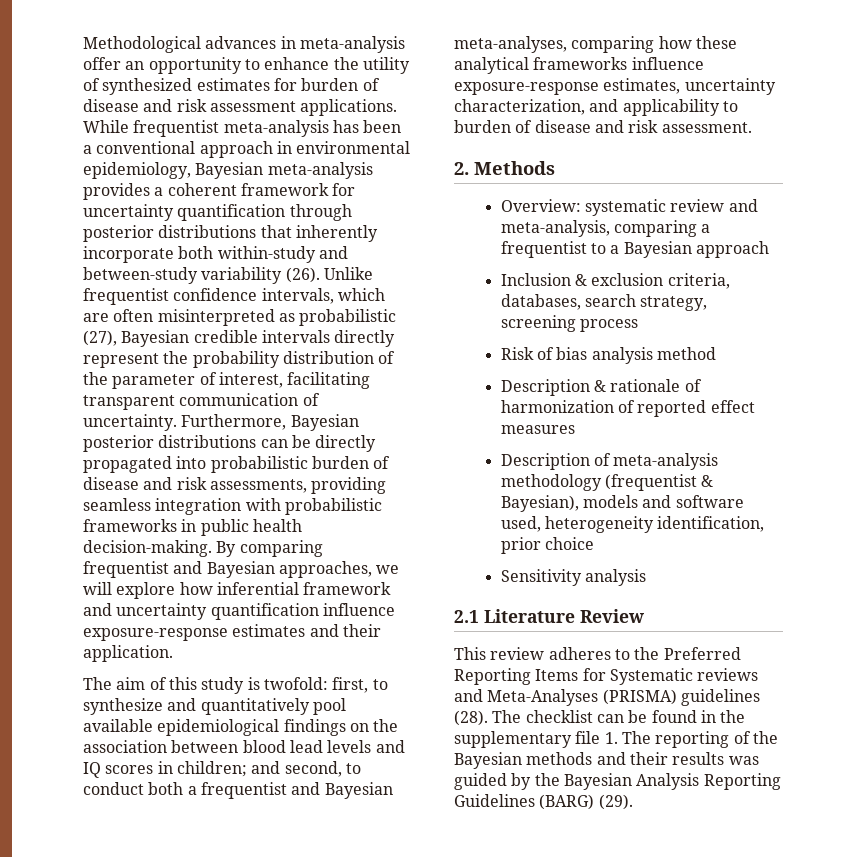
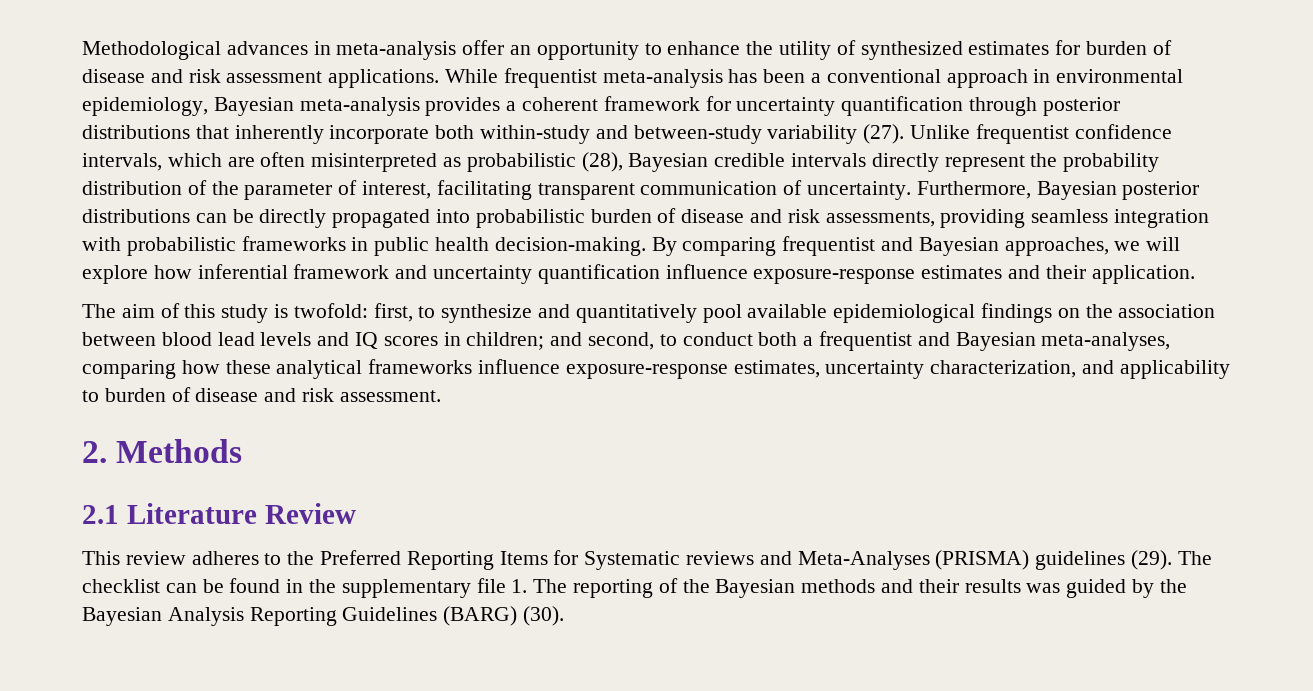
[285,267,320,283] (26). -> [863,124,905,144] (27).
[83,330,117,346] (27), -> [581,152,623,172] (28),
[500,199,758,216] [500,220,711,237] [500,241,770,258] [500,273,730,289] [500,294,708,311] [500,315,639,332] [500,347,717,364] [500,379,702,396] [500,400,755,417] [500,425,575,434] [500,453,719,470] [500,474,714,491] [500,495,744,512] [500,516,765,533] [500,537,595,554] [500,569,647,586] // Overview: systematic review and meta-analysis, comparing a frequentist to a Bayesian approach // Inclusion & exclusion criteria, databases, search strategy, screening process // Risk of bias analysis method // Description & rationale of harmonization of reported effect measures // Description of meta-analysis methodology (frequentist & Bayesian), models and software used, heterogeneity identification, prior choice // Sensitivity analysis -> (243, 451) none
[454,710,488,726] (28). -> [1131,550,1173,570] (29).
[598,794,633,810] (29). -> [523,606,565,626] (30).

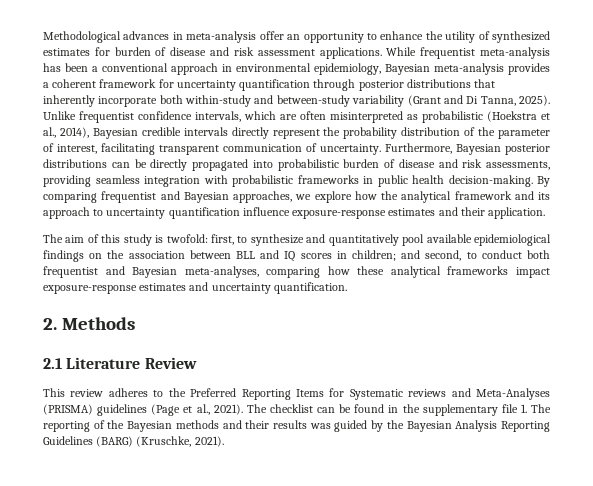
[863,124,905,144] (27). -> [407,95,551,106] (Grant and Di Tanna, 2025).
[581,152,623,172] (28), -> [487,111,550,122] [43,127,89,138] (Hoekstra et al., 2014),
[1146,237,1181,251] will -> (312, 197) none
[197,264,428,279] inferential framework and -> [381,191,550,203] [43,207,104,219] the analytical framework and its approach to
[161,332,312,346] blood lead levels -> [235,251,255,259] BLL
[803,336,814,346] a -> (550, 254) none
[478,359,1230,379] [82,387,441,402] influence exposure-response estimates, uncertainty characterization, and applicability to burden of disease and risk assessment. -> [515,267,550,278] [43,282,347,294] impact exposure-response estimates and uncertainty quantification.
[1131,550,1173,570] (29). -> [151,404,243,416] (Page et al., 2021).
[523,606,565,626] (30). -> [136,436,224,447] (Kruschke, 2021).

